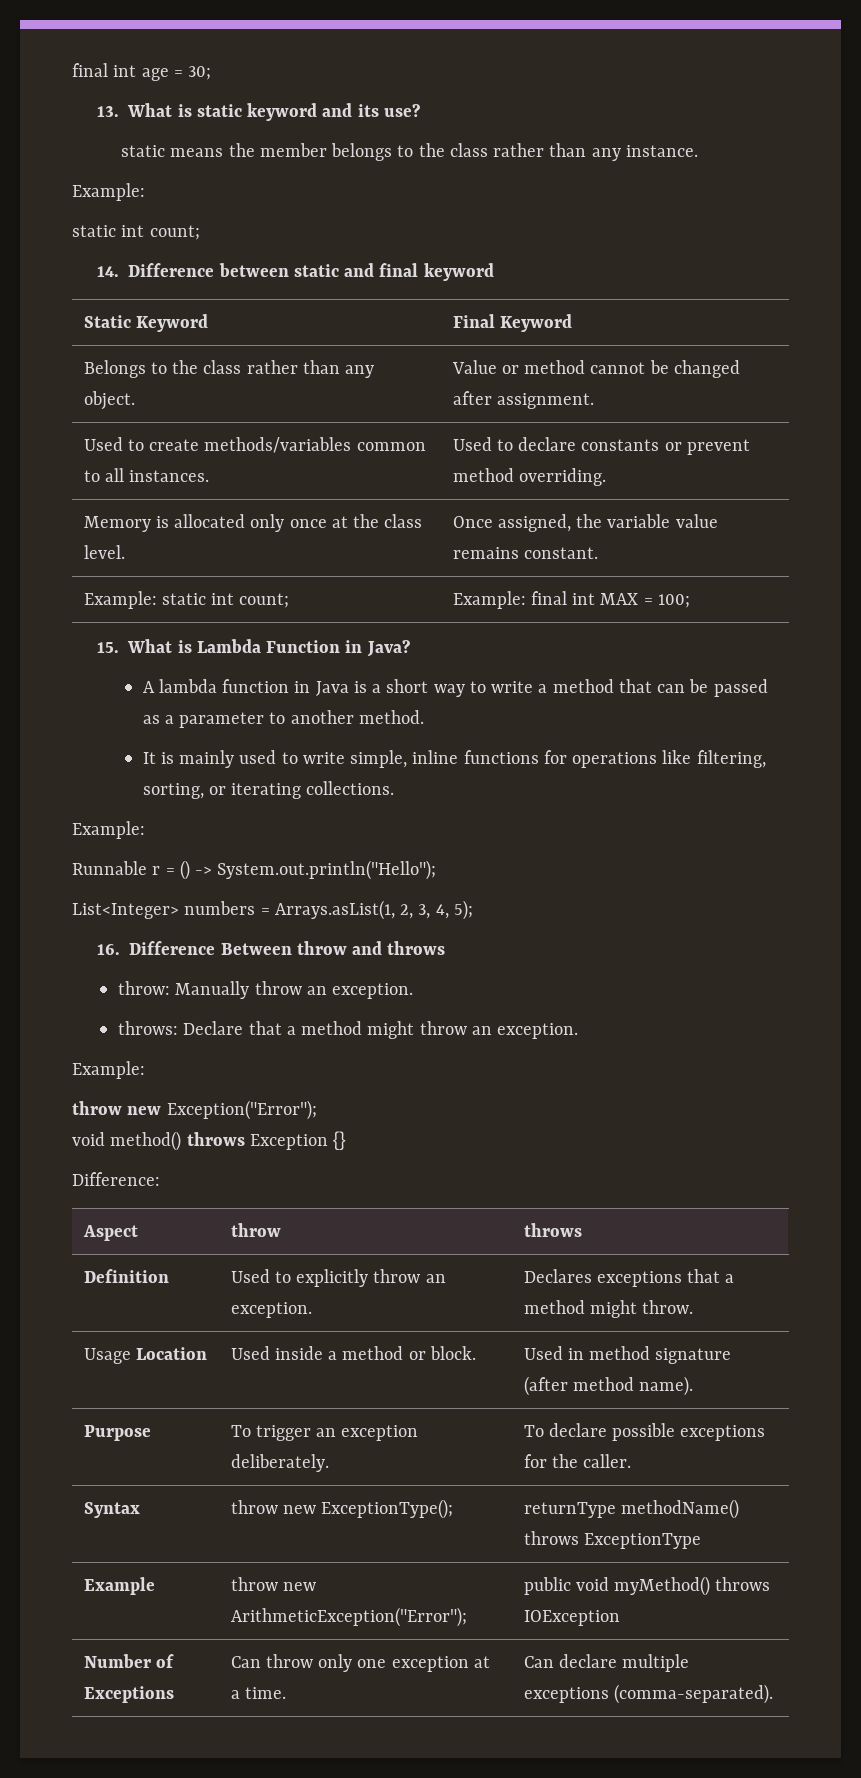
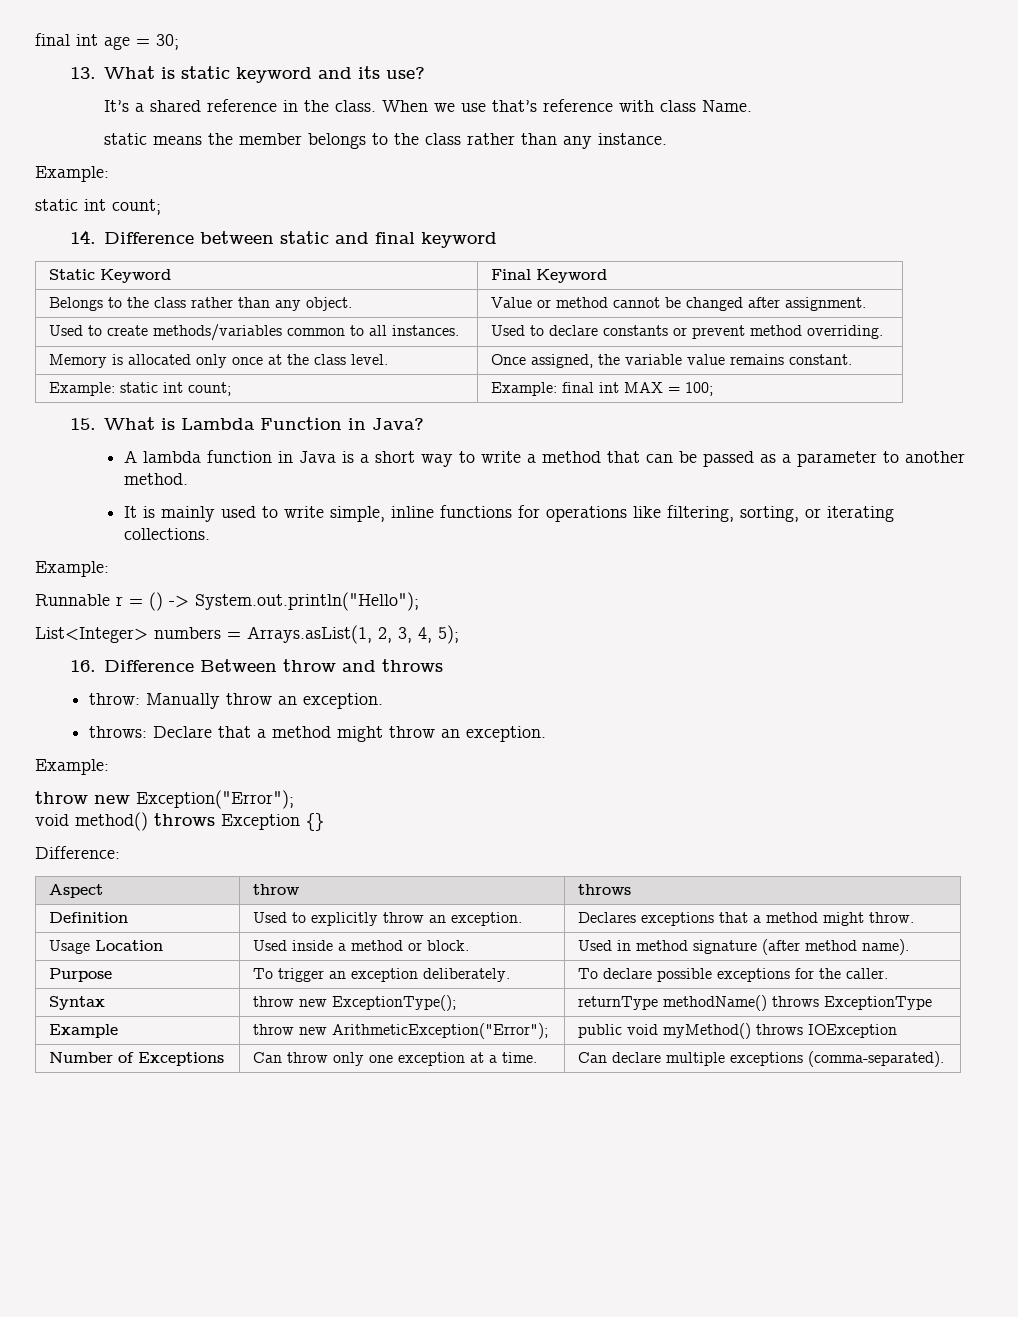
(420, 110) none -> [104,99,753,112] // It’s a shared reference in the class. When we use that’s reference with class Name.

